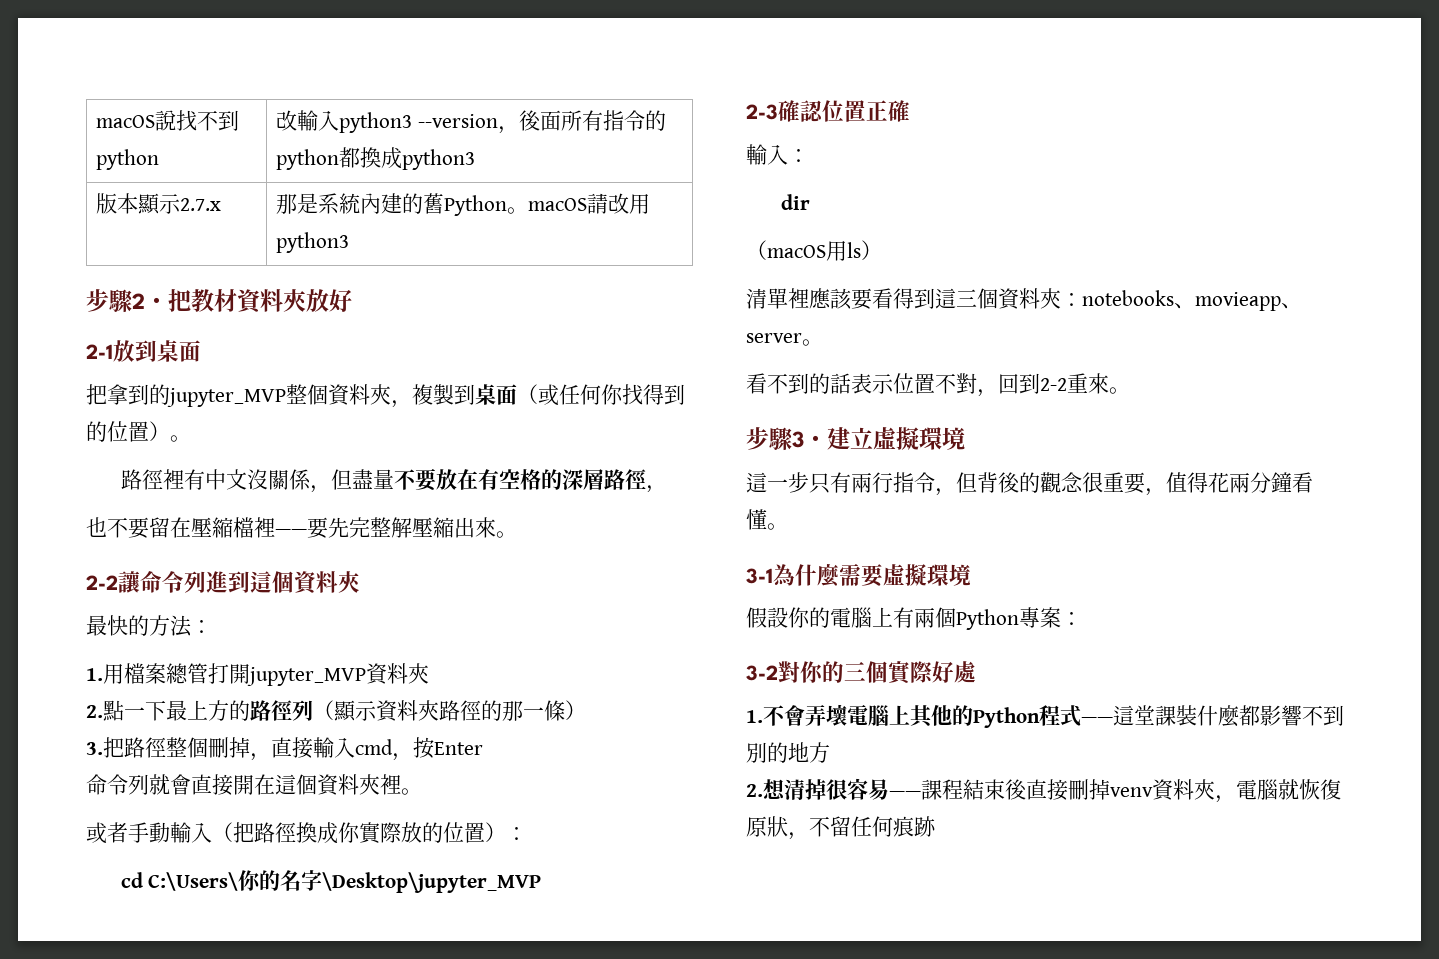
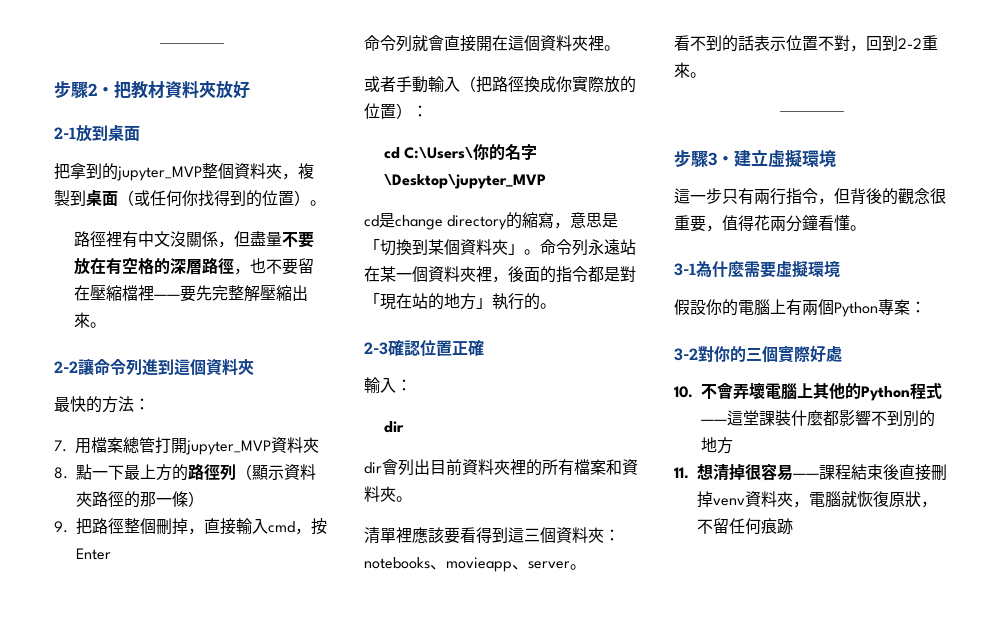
[96,110,240,131] [96,149,160,170] [276,110,666,134] [276,147,476,170] [96,193,222,215] [276,193,651,216] [276,232,350,253] macOS說找不到python | 改輸入python3 --version，後面所有指令的python都換成python3 // 版本顯示2.7.x | 那是系統內建的舊Python。macOS請改用python3 -> [159,43,224,49] ────
(667, 489) // -> (250, 271) none
[86,668,103,681] 1. -> [54,440,67,452] 7.
[86,705,103,718] 2. -> [54,467,68,479] 8.
[86,742,103,755] 3. -> [54,521,68,533] 9.
(542, 882) none -> [364,212,619,230] [364,239,636,256] [364,266,636,283] [364,293,556,310] // cd是change directory的縮寫，意思是「切換到某個資料夾」。命令列永遠站在某一個資料夾裡，後面的指令都是對「現在站的地方」執行的。
[746,240,882,261] （macOS用ls） -> [364,459,638,476] [364,486,412,502] dir會列出目前資料夾裡的所有檔案和資料夾。
(1130, 390) none -> [779,111,844,117] // ────
[746,710,763,723] 1. -> [674,386,693,398] 10.
[746,784,763,797] 2. -> [674,467,689,479] 11.

